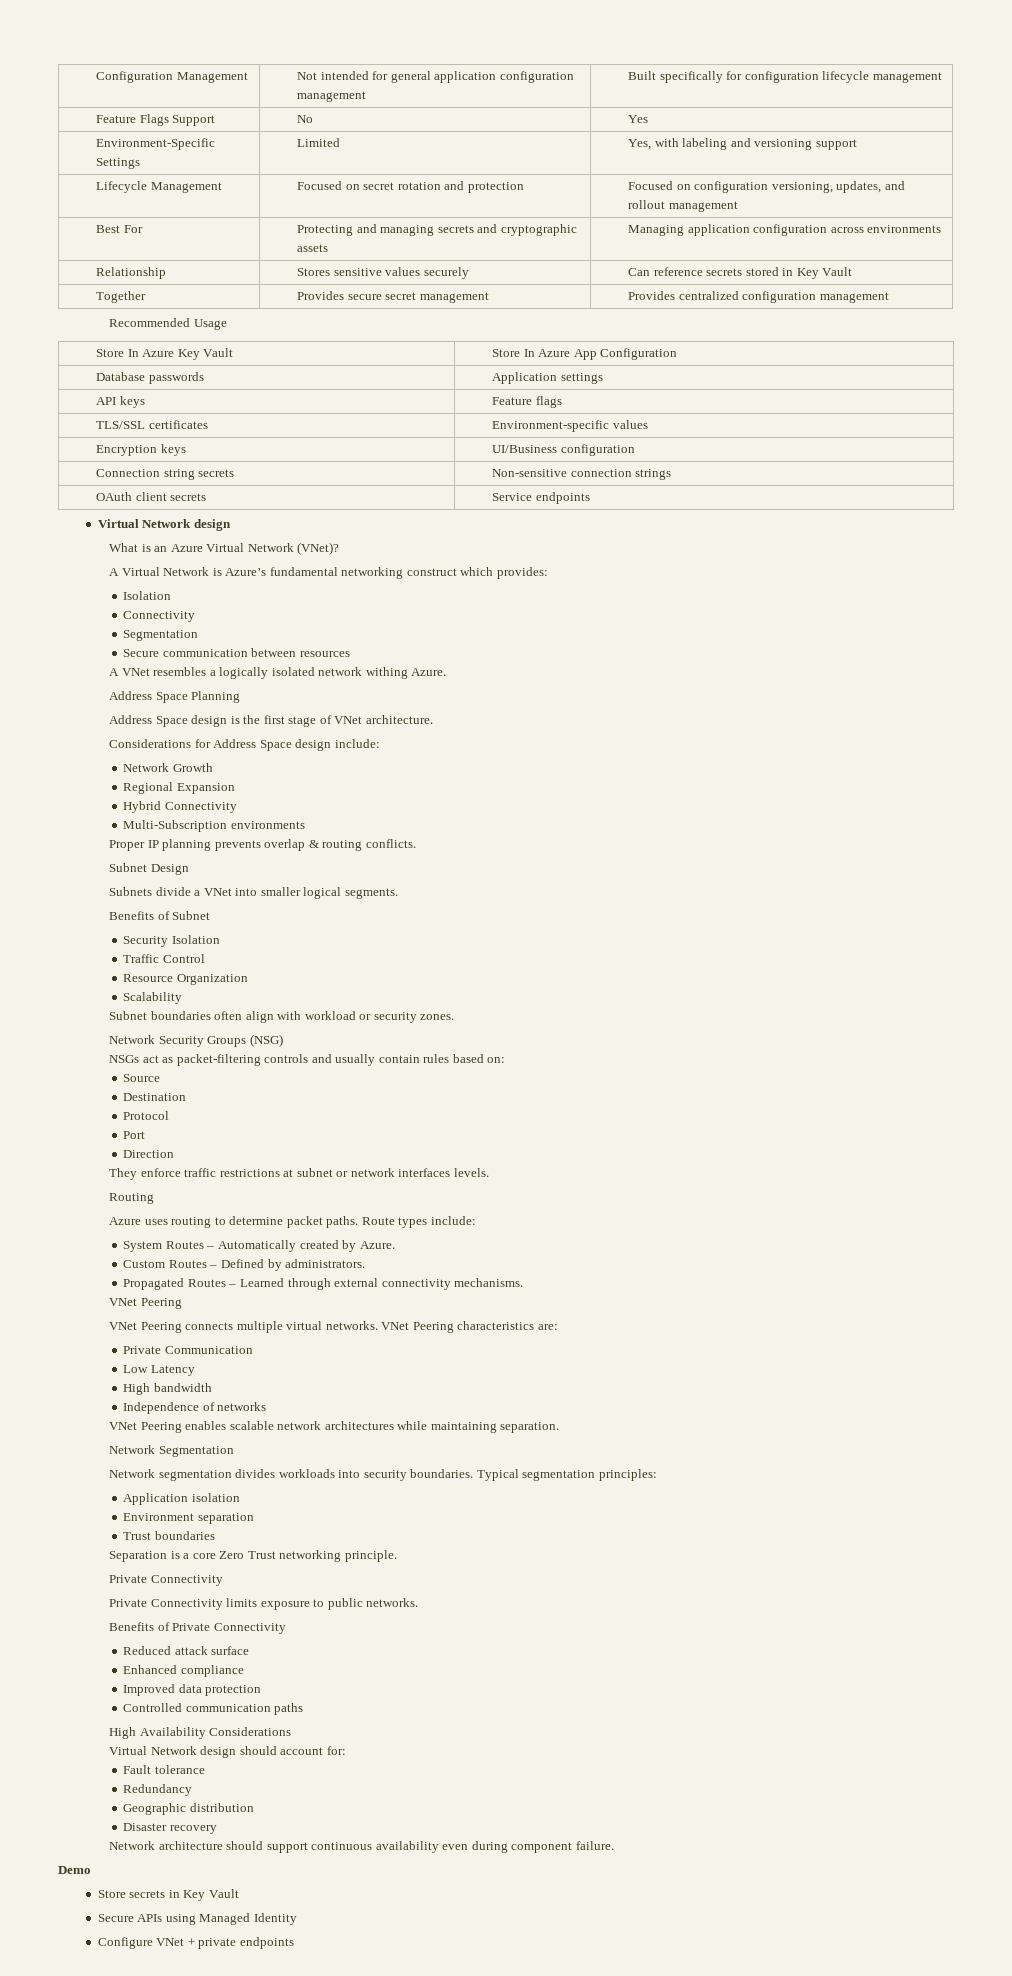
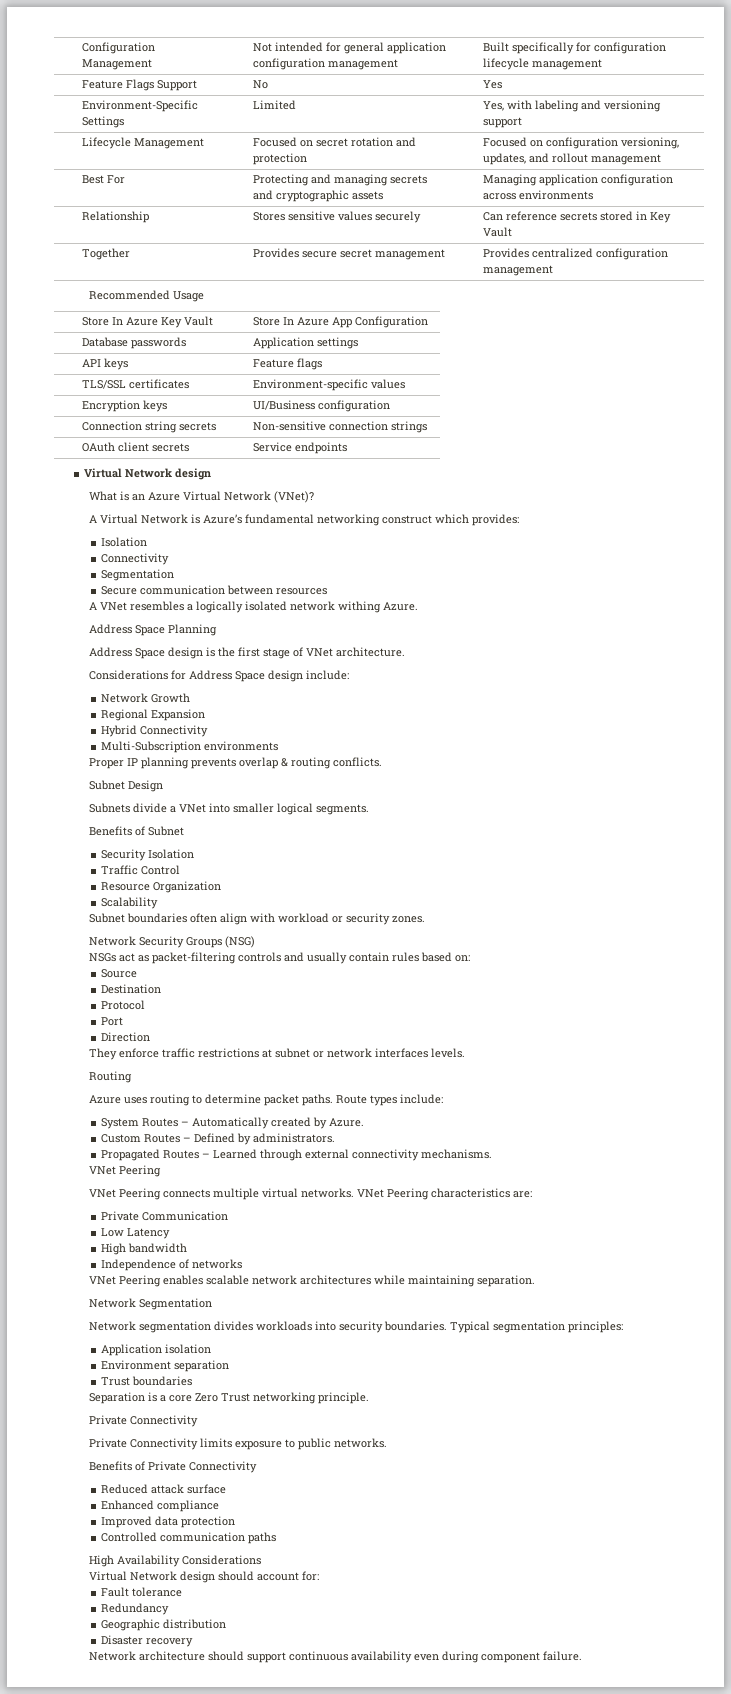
[58,1866,91,1874] [97,1889,239,1901] [97,1913,297,1925] [97,1937,294,1949] // Demo // Store secrets in Key Vault // Secure APIs using Managed Identity // Configure VNet + private endpoints -> (583, 1656) none

